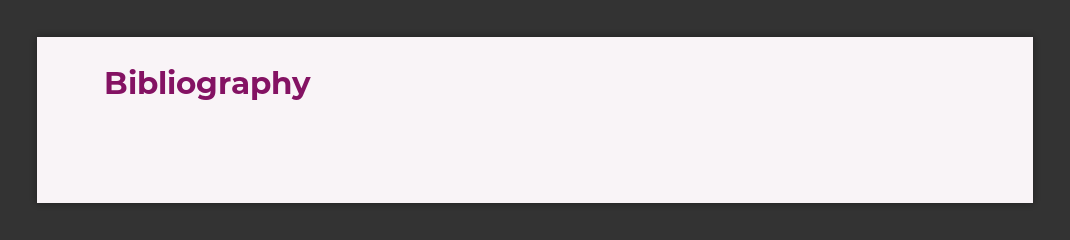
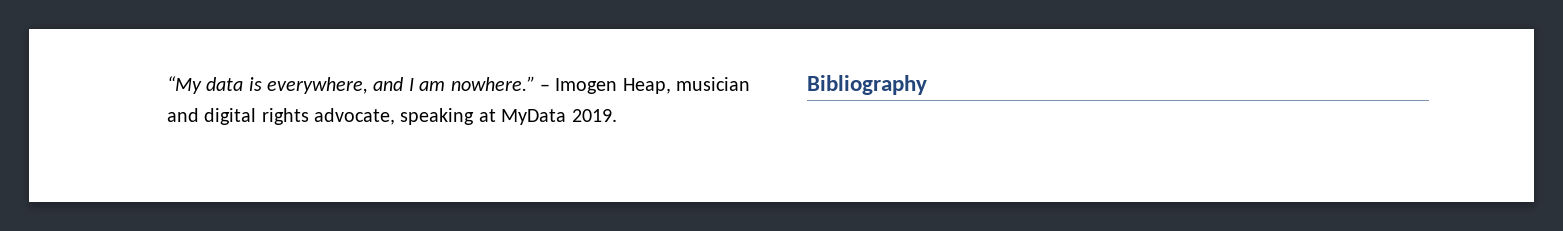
(104, 84) none -> [166,76,751,94] [166,108,617,125] “My data is everywhere, and I am nowhere.” – Imogen Heap, musician and digital rights advocate, speaking at MyData 2019. //

